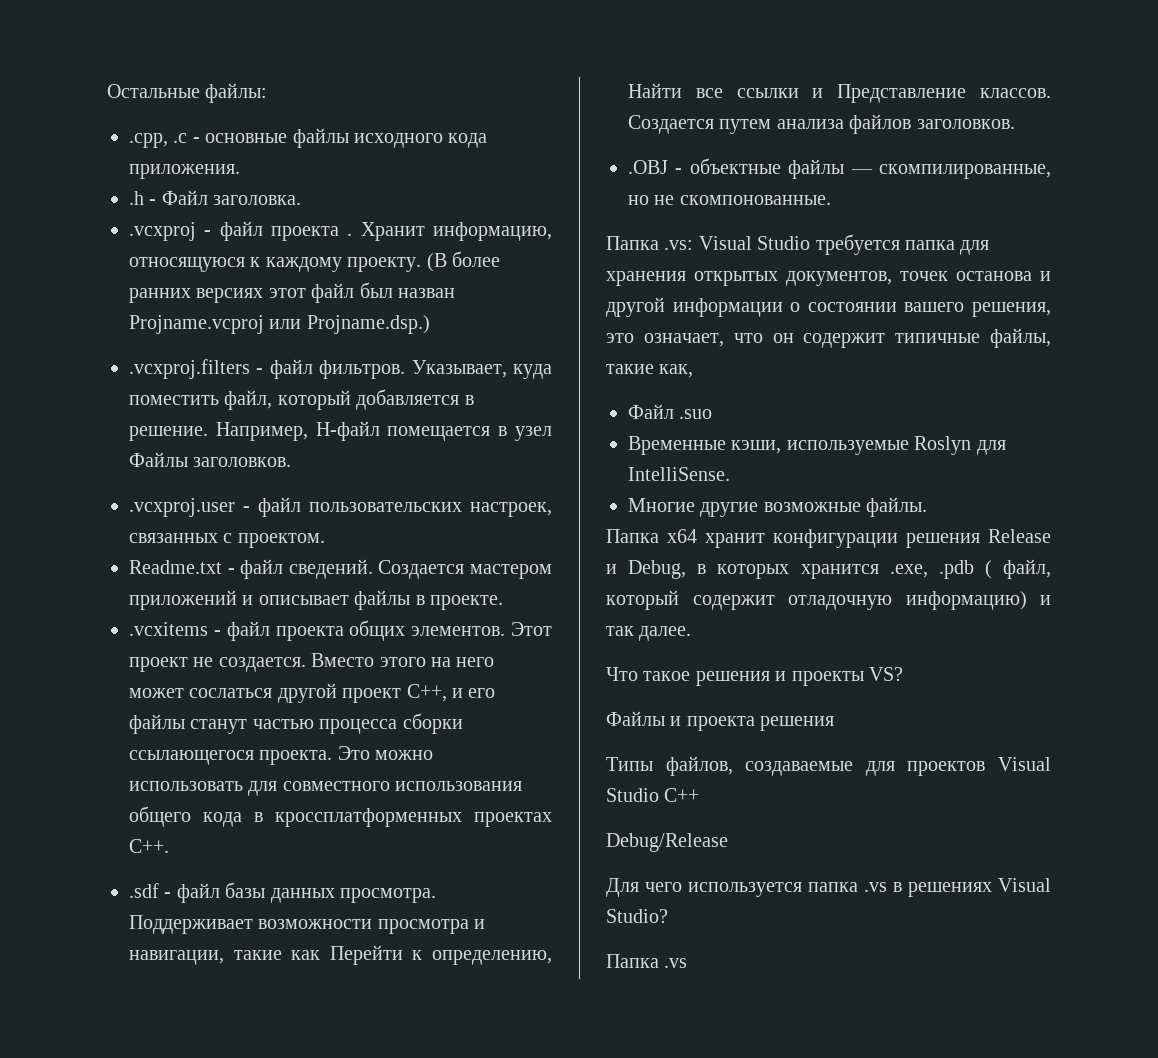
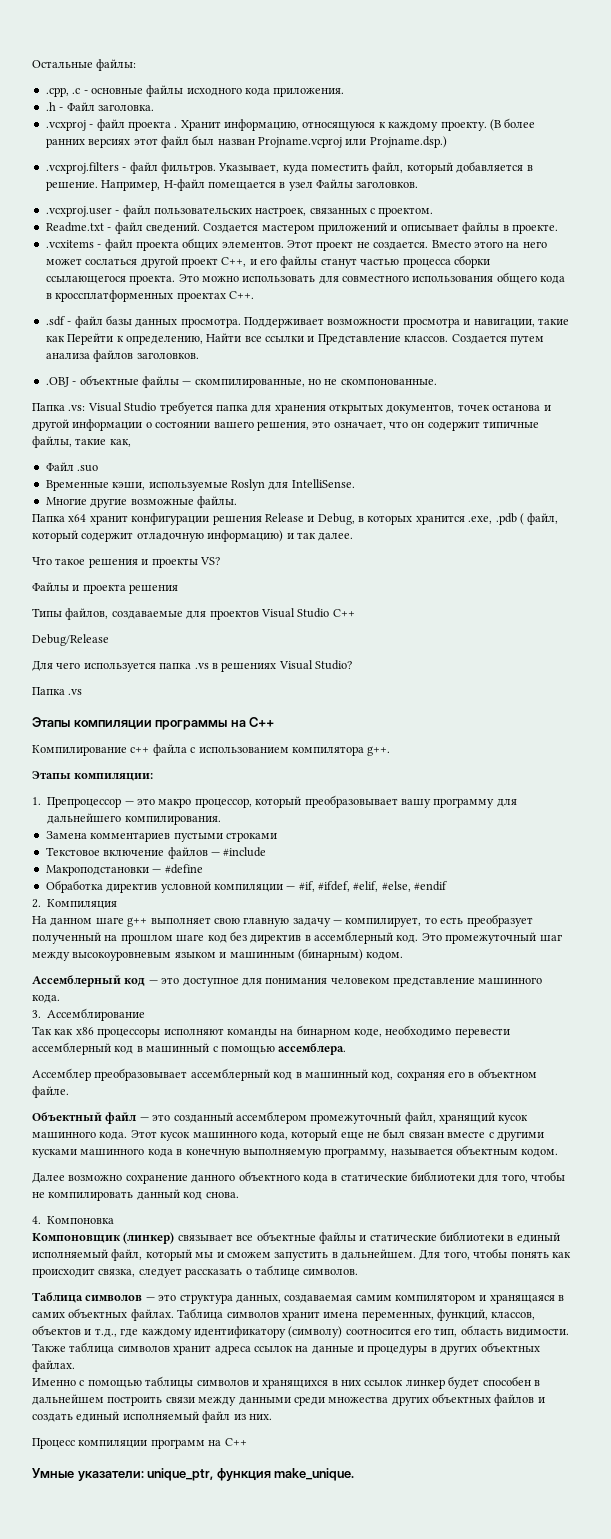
(688, 963) none -> [32,717,275,730] [32,744,391,756] [32,771,154,781] [32,795,517,808] [47,813,221,825] [45,831,277,842] [45,847,267,859] [45,864,203,876] [45,880,448,893] [32,899,118,909] [32,914,533,927] [32,931,562,944] [32,948,404,961] [32,975,543,987] [32,995,60,1003] [32,1008,146,1021] [32,1025,510,1038] [32,1042,347,1055] [32,1068,537,1081] [32,1086,69,1098] [32,1111,529,1124] [32,1128,544,1141] [32,1145,559,1158] [32,1171,566,1184] [32,1189,239,1201] [32,1216,115,1224] [32,1231,560,1244] [32,1248,571,1261] [32,1265,359,1278] [32,1292,565,1304] [32,1308,536,1321] [32,1325,570,1338] [32,1342,540,1355] [32,1360,75,1372] [32,1376,540,1389] [32,1393,545,1406] [32,1411,272,1423] [32,1438,247,1449] [32,1468,355,1481] // Этапы компиляции программы на С++ // Компилирование с++ файла с использованием компилятора g++. // Этапы компиляции: // 1. Препроцессор — это макро процессор, который преобразовывает вашу программу для дальнейшего компилирования. // Замена комментариев пустыми строками // Текстовое включение файлов — #include // Макроподстановки — #define // Обработка директив условной компиляции — #if, #ifdef, #elif, #else, #endif // 2. Компиляция // На данном шаге g++ выполняет свою главную задачу — компилирует, то есть преобразует полученный на прошлом шаге код без директив в ассемблерный код. Это промежуточный шаг между высокоуровневым языком и машинным (бинарным) кодом. // Ассемблерный код — это доступное для понимания человеком представление машинного кода. // 3. Ассемблирование // Так как x86 процессоры исполняют команды на бинарном коде, необходимо перевести ассемблерный код в машинный с помощью ассемблера. // Ассемблер преобразовывает ассемблерный код в машинный код, сохраняя его в объектном файле. // Объектный файл — это созданный ассемблером промежуточный файл, хранящий кусок машинного кода. Этот кусок машинного кода, который еще не был связан вместе с другими кусками машинного кода в конечную выполняемую программу, называется объектным кодом. // Далее возможно сохранение данного объектного кода в статические библиотеки для того, чтобы не компилировать данный код снова. // 4. Компоновка // Компоновщик (линкер) связывает все объектные файлы и статические библиотеки в единый исполняемый файл, который мы и сможем запустить в дальнейшем. Для того, чтобы понять как происходит связка, следует рассказать о таблице символов. // Таблица символов — это структура данных, создаваемая самим компилятором и хранящаяся в самих объектных файлах. Таблица символов хранит имена переменных, функций, классов, объектов и т.д., где каждому идентификатору (символу) соотносится его тип, область видимости. Также таблица символов хранит адреса ссылок на данные и процедуры в других объектных файлах. // Именно с помощью таблицы символов и хранящихся в них ссылок линкер будет способен в дальнейшем построить связи между данными среди множества других объектных файлов и создать единый исполняемый файл из них. // Процесс компиляции программ на C++ // Умные указатели: unique_ptr, функция make_unique.

